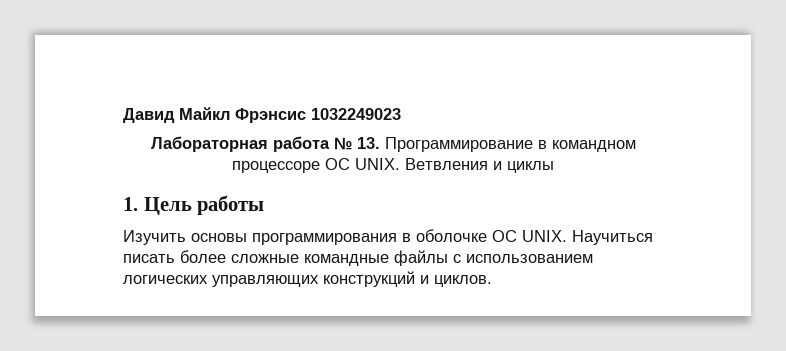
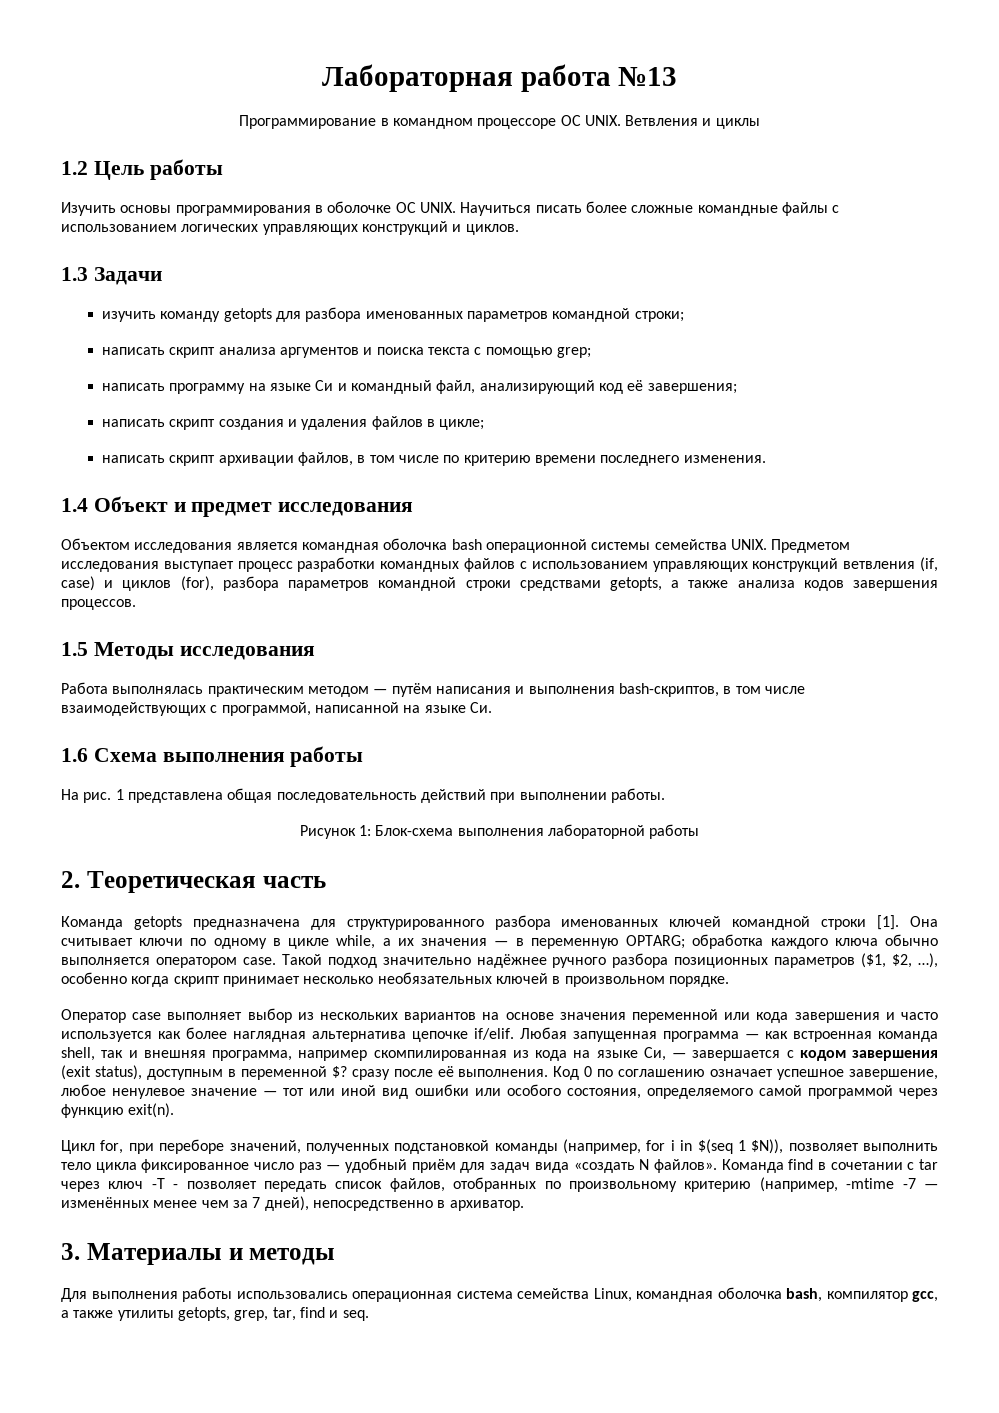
[123,107,401,123] [150,136,380,152] Давид Майкл Фрэнсис 1032249023 // Лабораторная работа № 13. -> [321,64,678,92] Лабораторная работа №13 //
[123,197,138,211] 1. -> [61,161,88,175] 1.2
(492, 281) none -> [61,267,162,285] [102,307,684,322] [102,347,592,358] [102,380,737,394] [102,416,485,430] [102,452,766,466] [61,496,414,517] [61,538,851,553] [61,557,939,572] [61,576,938,591] [61,599,136,610] [61,642,315,660] [61,682,805,697] [61,702,492,716] [61,746,364,767] [61,788,665,803] [299,824,700,839] [61,871,326,893] [61,915,938,930] [61,934,939,949] [61,953,938,968] [61,972,729,987] [61,1008,939,1023] [61,1027,938,1042] [61,1047,938,1061] [61,1065,938,1080] [61,1084,939,1099] [61,1103,175,1118] [61,1139,938,1154] [61,1158,939,1173] [61,1177,938,1192] [61,1196,524,1211] [61,1243,336,1265] [61,1287,938,1302] [61,1307,369,1321] // 1.3 Задачи // изучить команду getopts для разбора именованных параметров командной строки; // написать скрипт анализа аргументов и поиска текста с помощью grep; // написать программу на языке Си и командный файл, анализирующий код её завершения; // написать скрипт создания и удаления файлов в цикле; // написать скрипт архивации файлов, в том числе по критерию времени последнего изменения. // 1.4 Объект и предмет исследования // Объектом исследования является командная оболочка bash операционной системы семейства UNIX. Предметом исследования выступает процесс разработки командных файлов с использованием управляющих конструкций ветвления (if, case) и циклов (for), разбора параметров командной строки средствами getopts, а также анализа кодов завершения процессов. // 1.5 Методы исследования // Работа выполнялась практическим методом — путём написания и выполнения bash-скриптов, в том числе взаимодействующих с программой, написанной на языке Си. // 1.6 Схема выполнения работы // На рис. 1 представлена общая последовательность действий при выполнении работы. // Рисунок 1: Блок-схема выполнения лабораторной работы // 2. Теоретическая часть // Команда getopts предназначена для структурированного разбора именованных ключей командной строки [1]. Она считывает ключи по одному в цикле while, а их значения — в переменную OPTARG; обработка каждого ключа обычно выполняется оператором case. Такой подход значительно надёжнее ручного разбора позиционных параметров ($1, $2, …), особенно когда скрипт принимает несколько необязательных ключей в произвольном порядке. // Оператор case выполняет выбор из нескольких вариантов на основе значения переменной или кода завершения и часто используется как более наглядная альтернатива цепочке if/elif. Любая запущенная программа — как встроенная команда shell, так и внешняя программа, например скомпилированная из кода на языке Си, — завершается с кодом завершения (exit status), доступным в переменной $? сразу после её выполнения. Код 0 по соглашению означает успешное завершение, любое ненулевое значение — тот или иной вид ошибки или особого состояния, определяемого самой программой через функцию exit(n). // Цикл for, при переборе значений, полученных подстановкой команды (например, for i in $(seq 1 $N)), позволяет выполнить тело цикла фиксированное число раз — удобный приём для задач вида «создать N файлов». Команда find в сочетании с tar через ключ -T - позволяет передать список файлов, отобранных по произвольному критерию (например, -mtime -7 — изменённых менее чем за 7 дней), непосредственно в архиватор. // 3. Материалы и методы // Для выполнения работы использовались операционная система семейства Linux, командная оболочка bash, компилятор gcc, а также утилиты getopts, grep, tar, find и seq.

